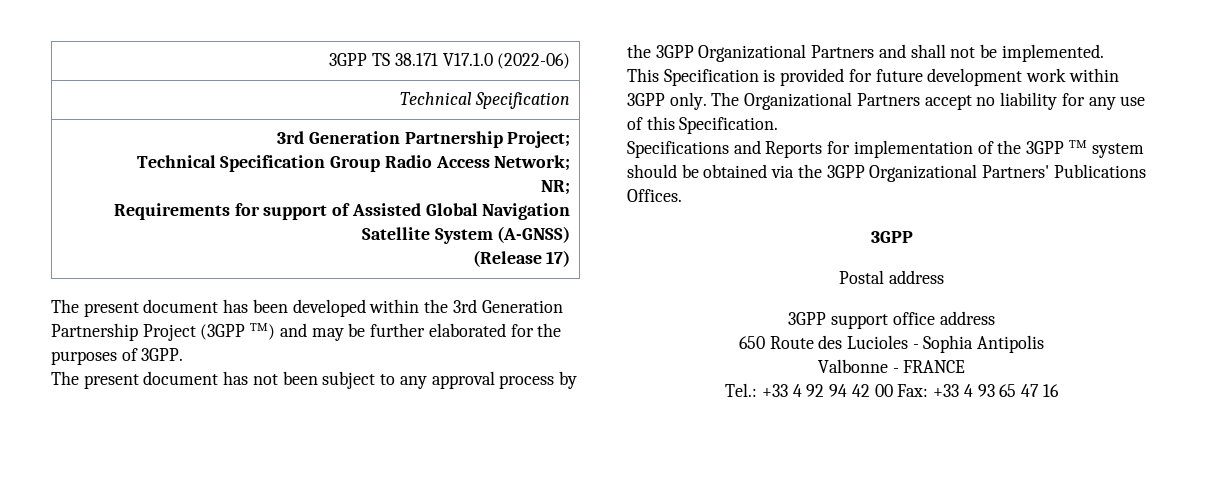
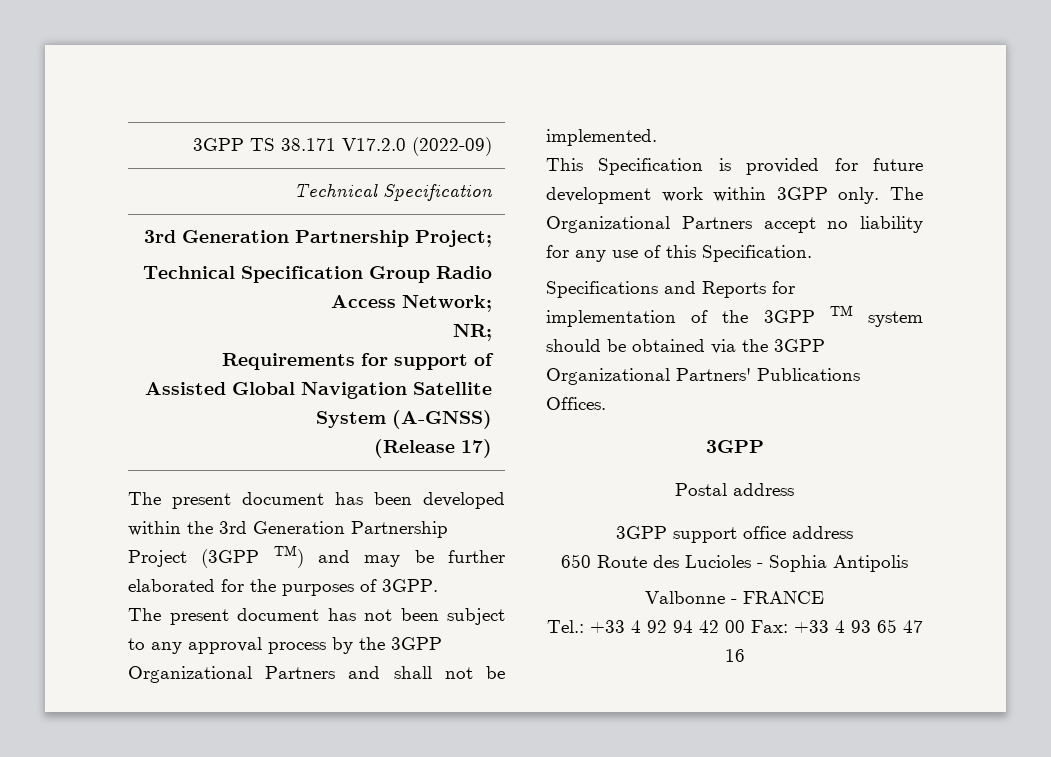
[442,53,571,69] V17.1.0 (2022-06) -> [341,137,492,156] V17.2.0 (2022-09)

